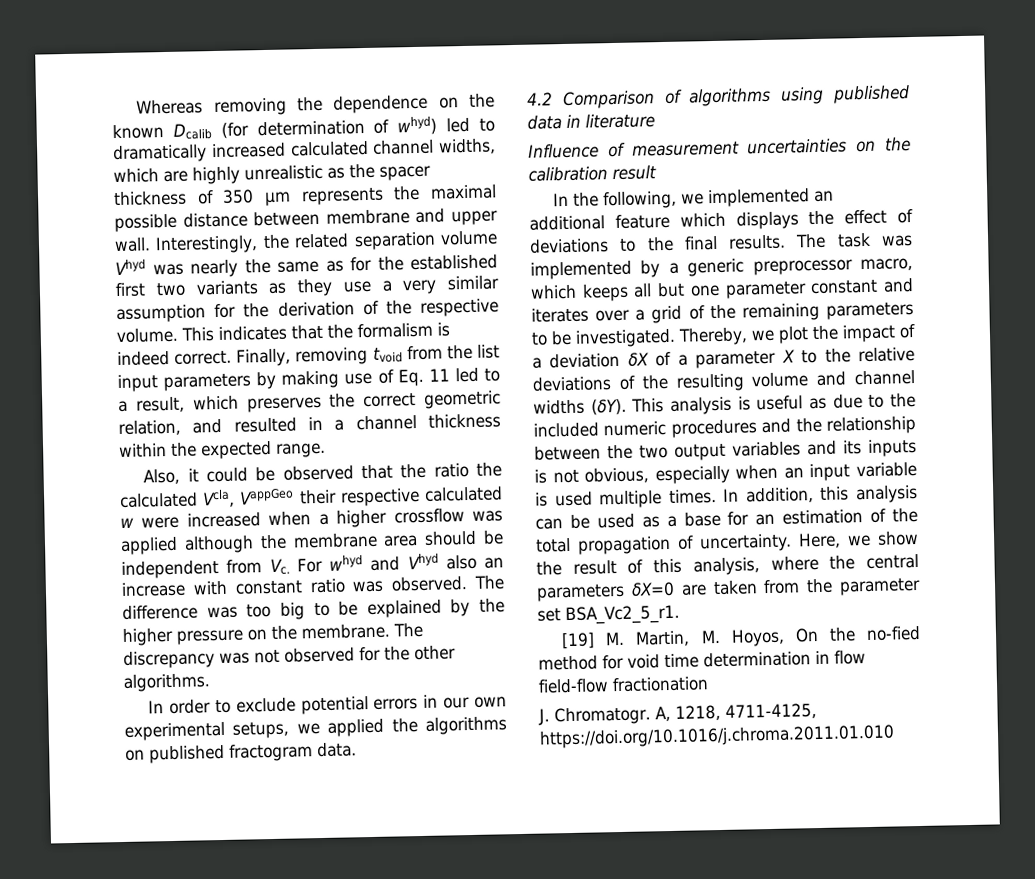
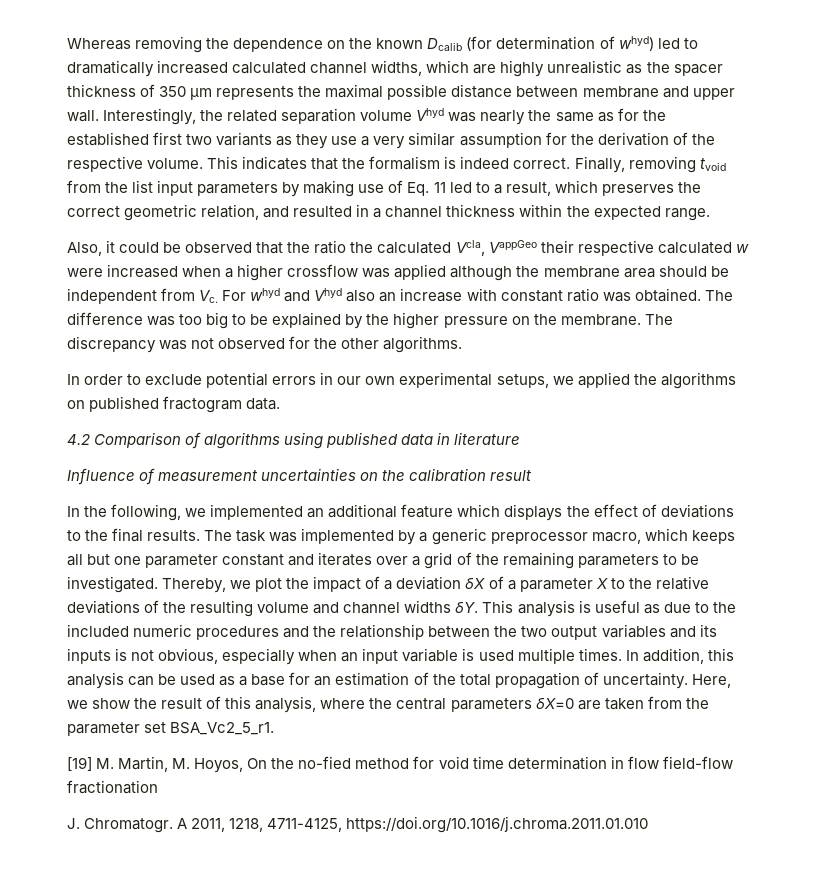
[391,576,469,592] observed. -> [634,288,701,302] obtained.
[590,398,627,416] (δY). -> [455,602,479,613] δY.
[654,705,671,722] A, -> [177,818,226,832] A 2011,

